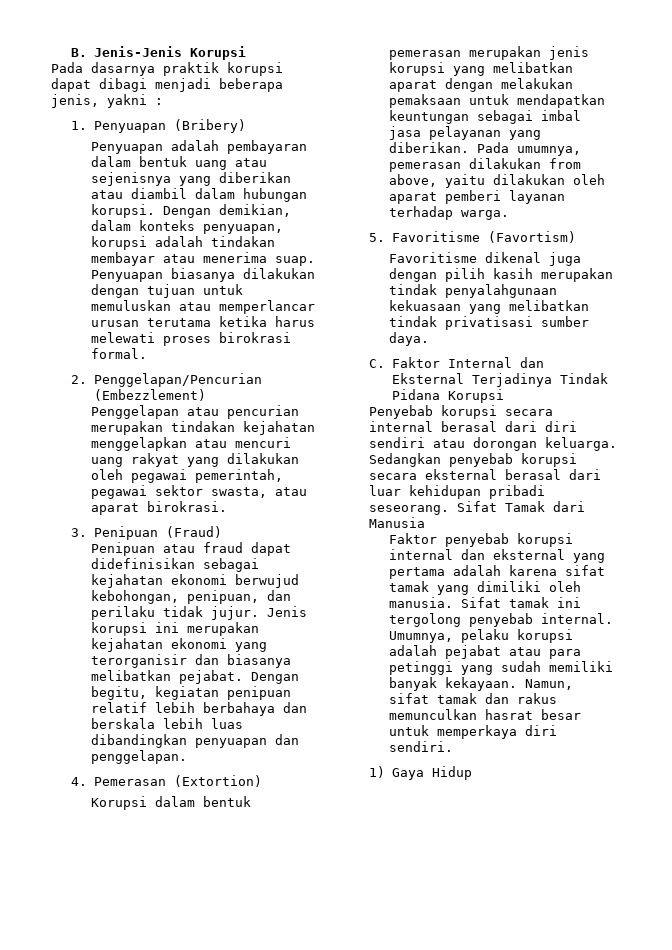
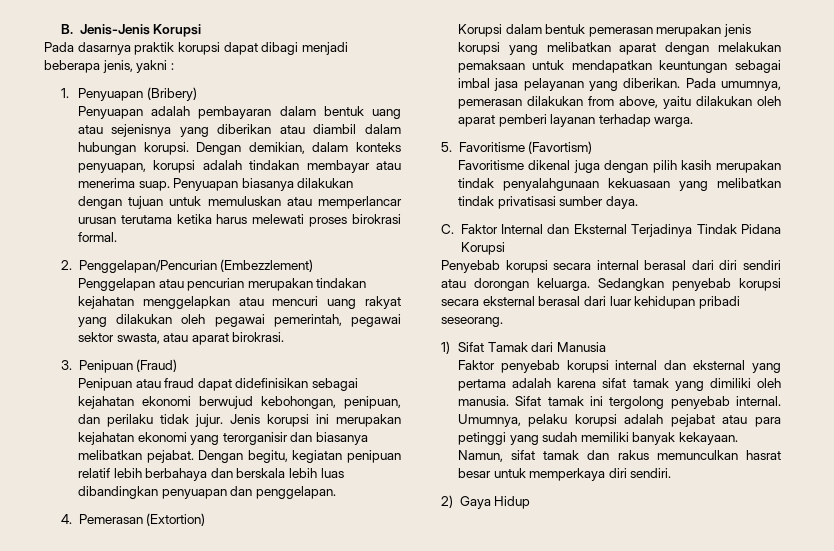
(450, 510) none -> [440,341,450,354] // 1)
[369,766,386,778] 1) -> [440,495,453,508] 2)

